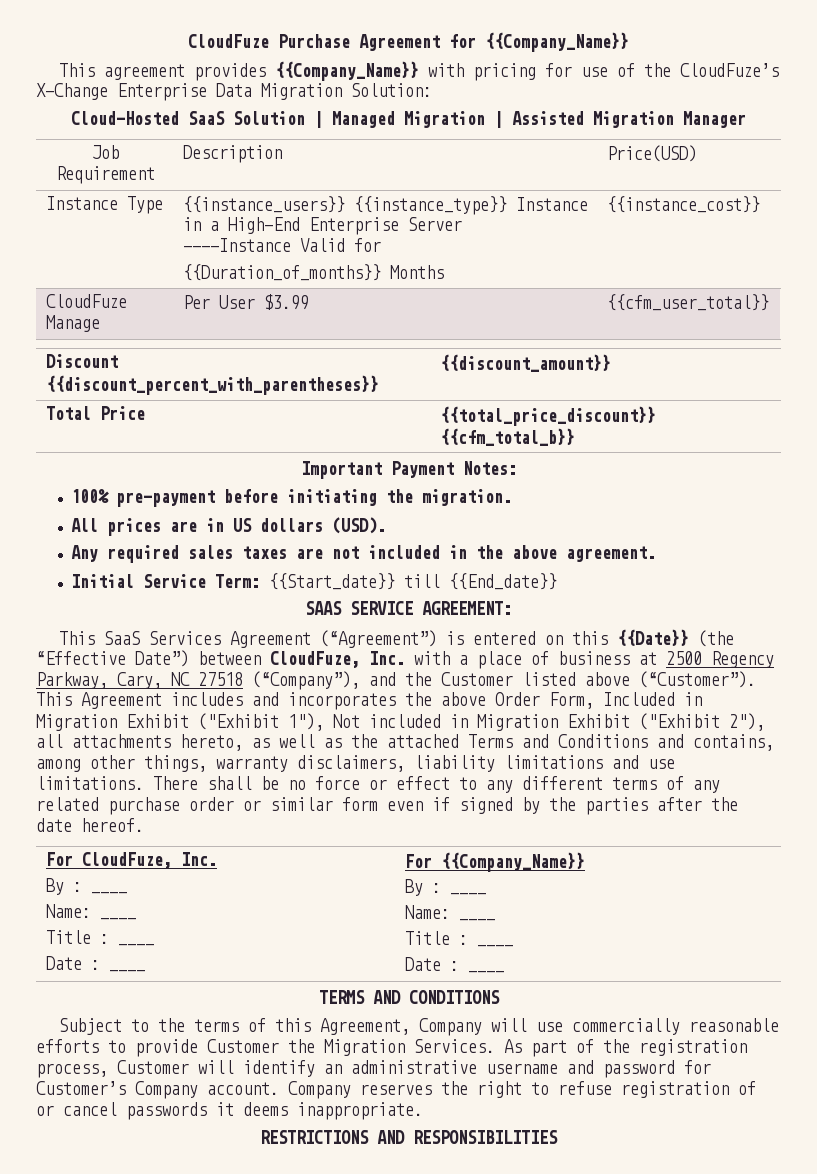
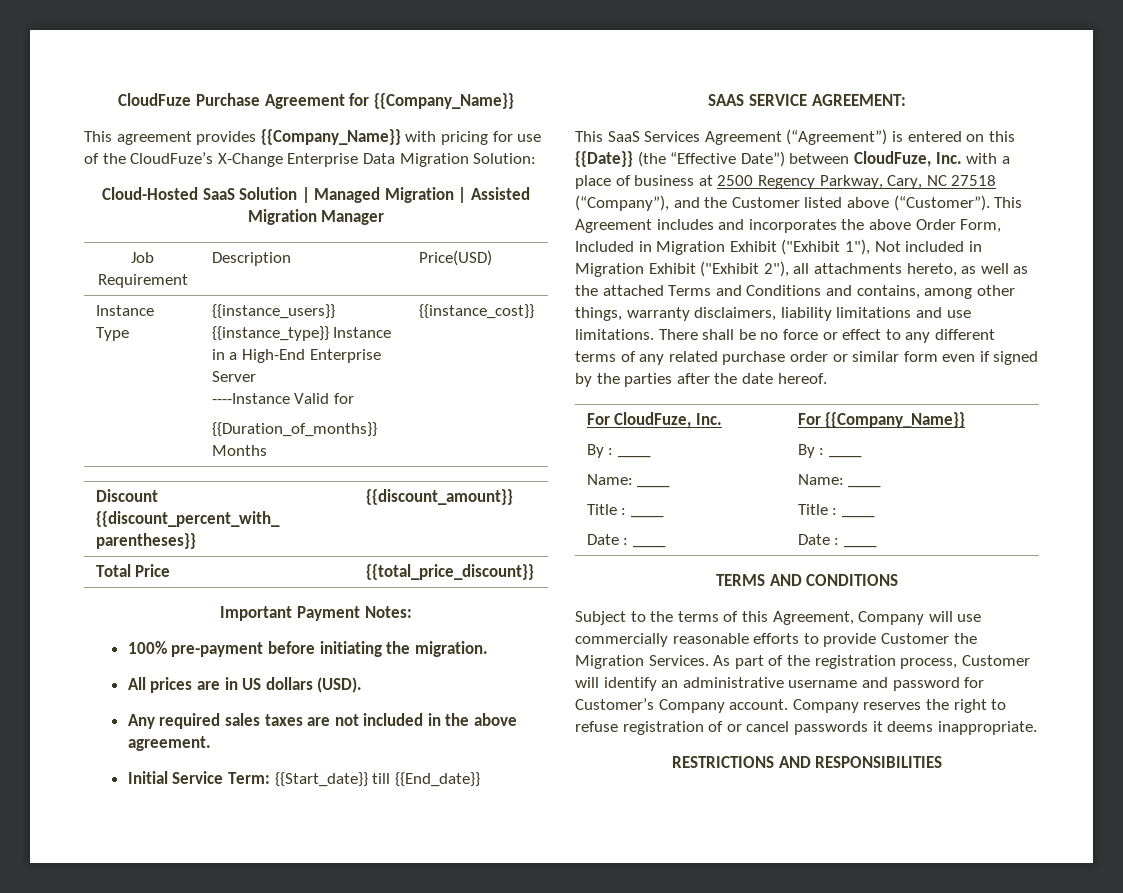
[45,294,127,308] [45,315,100,332] [182,294,309,310] [606,294,769,311] // CloudFuze Manage | Per User $3.99 | {{cfm_user_total}} -> (534, 311) none
[439,428,575,446] {{cfm_total_b}} -> (534, 572) none

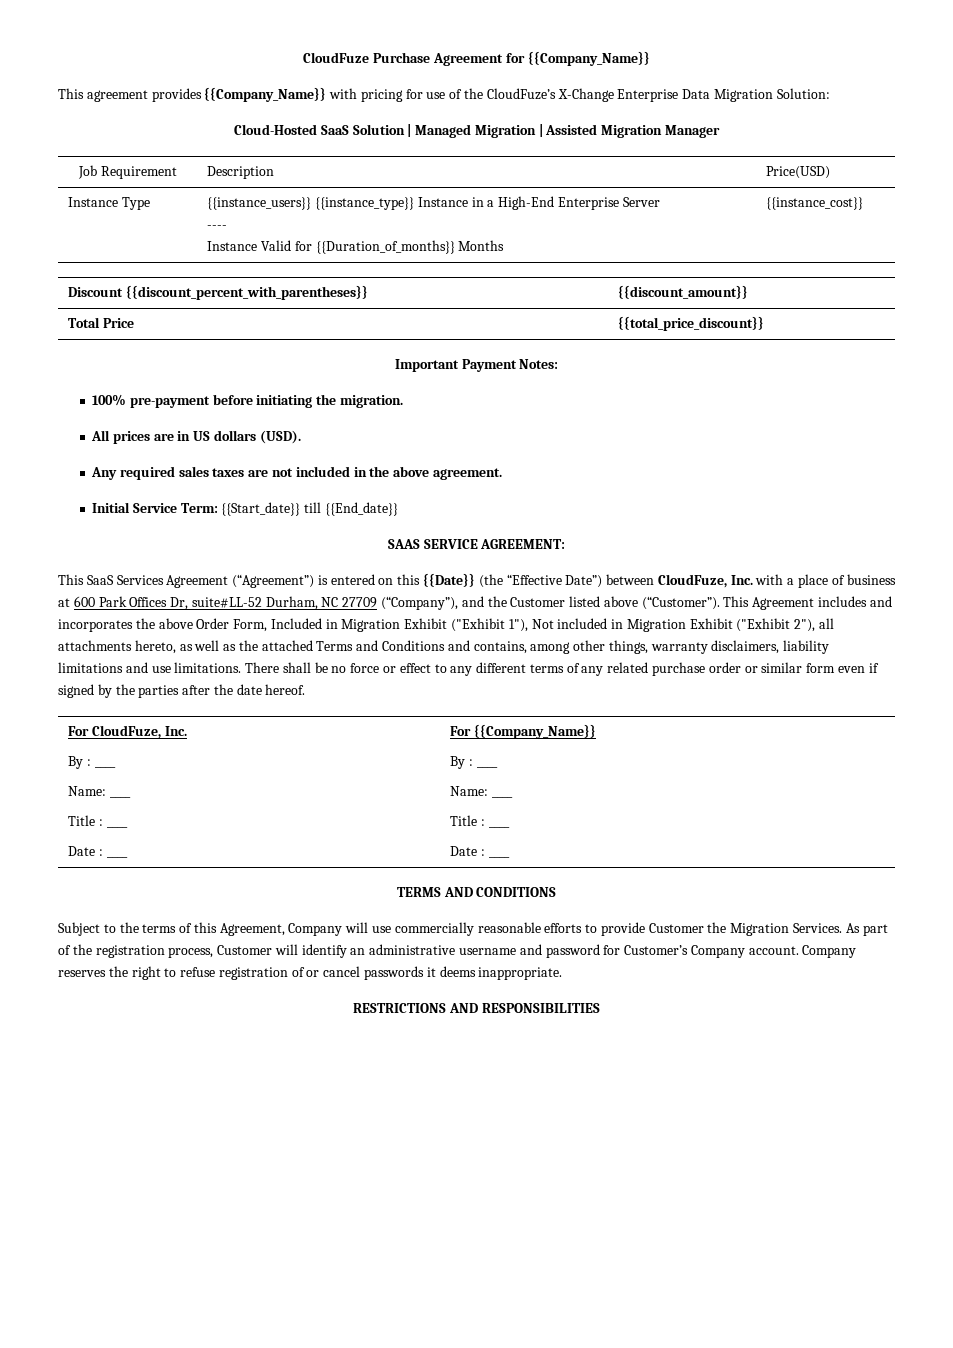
[211,393,290,404] ----Instance -> [207,225,228,229] [207,241,258,251] ---- // Instance
(355, 398) // -> (312, 246) none
[717,175,997,189] 2500 Regency Parkway, Cary, NC 27518 -> [73,596,378,610] 600 Park Offices Dr, suite#LL-52 Durham, NC 27709

